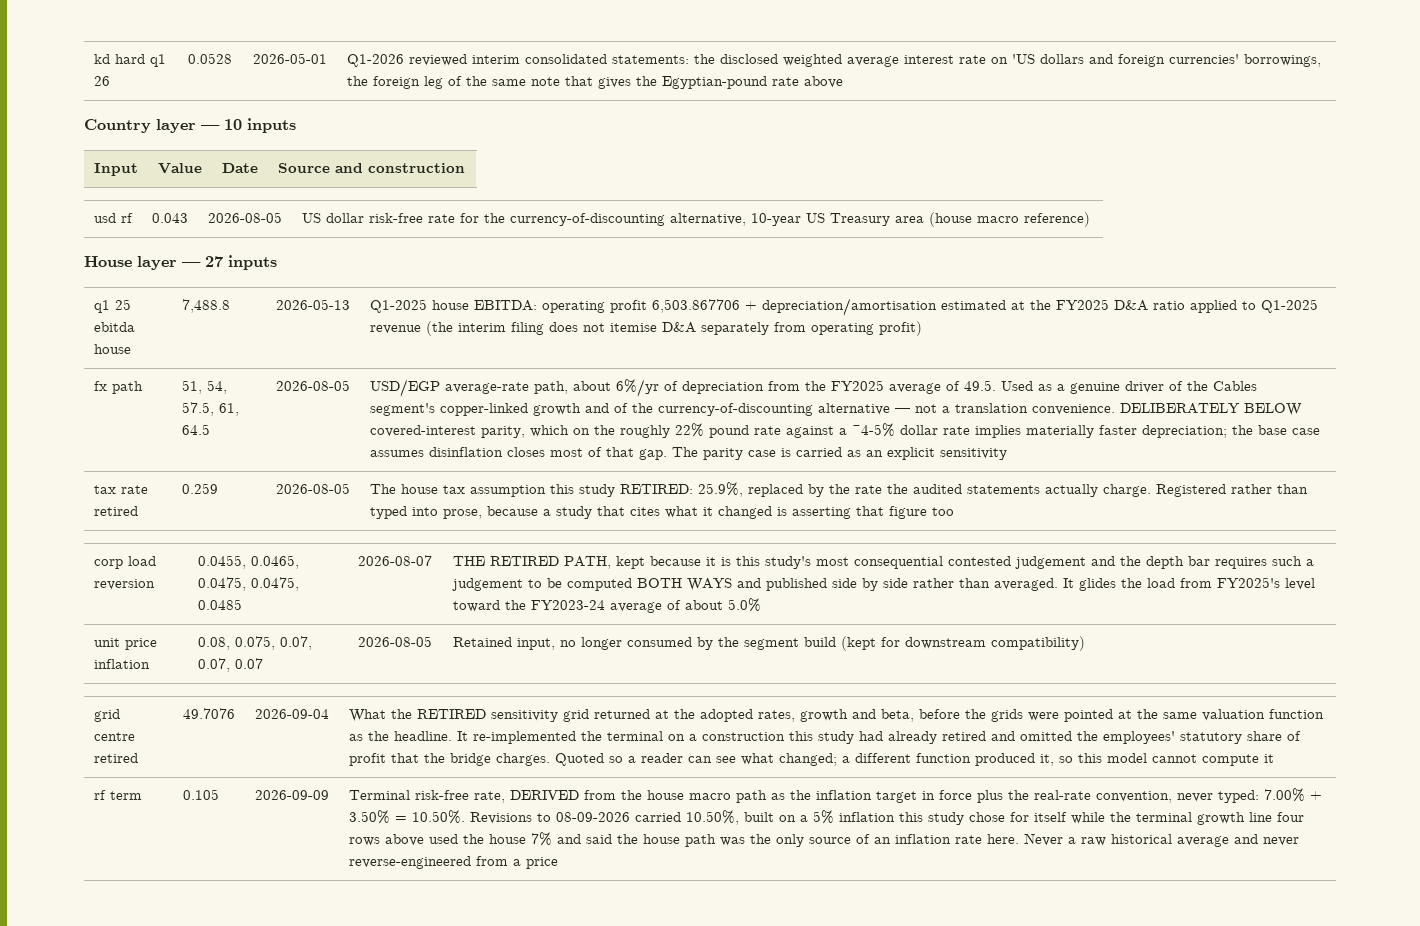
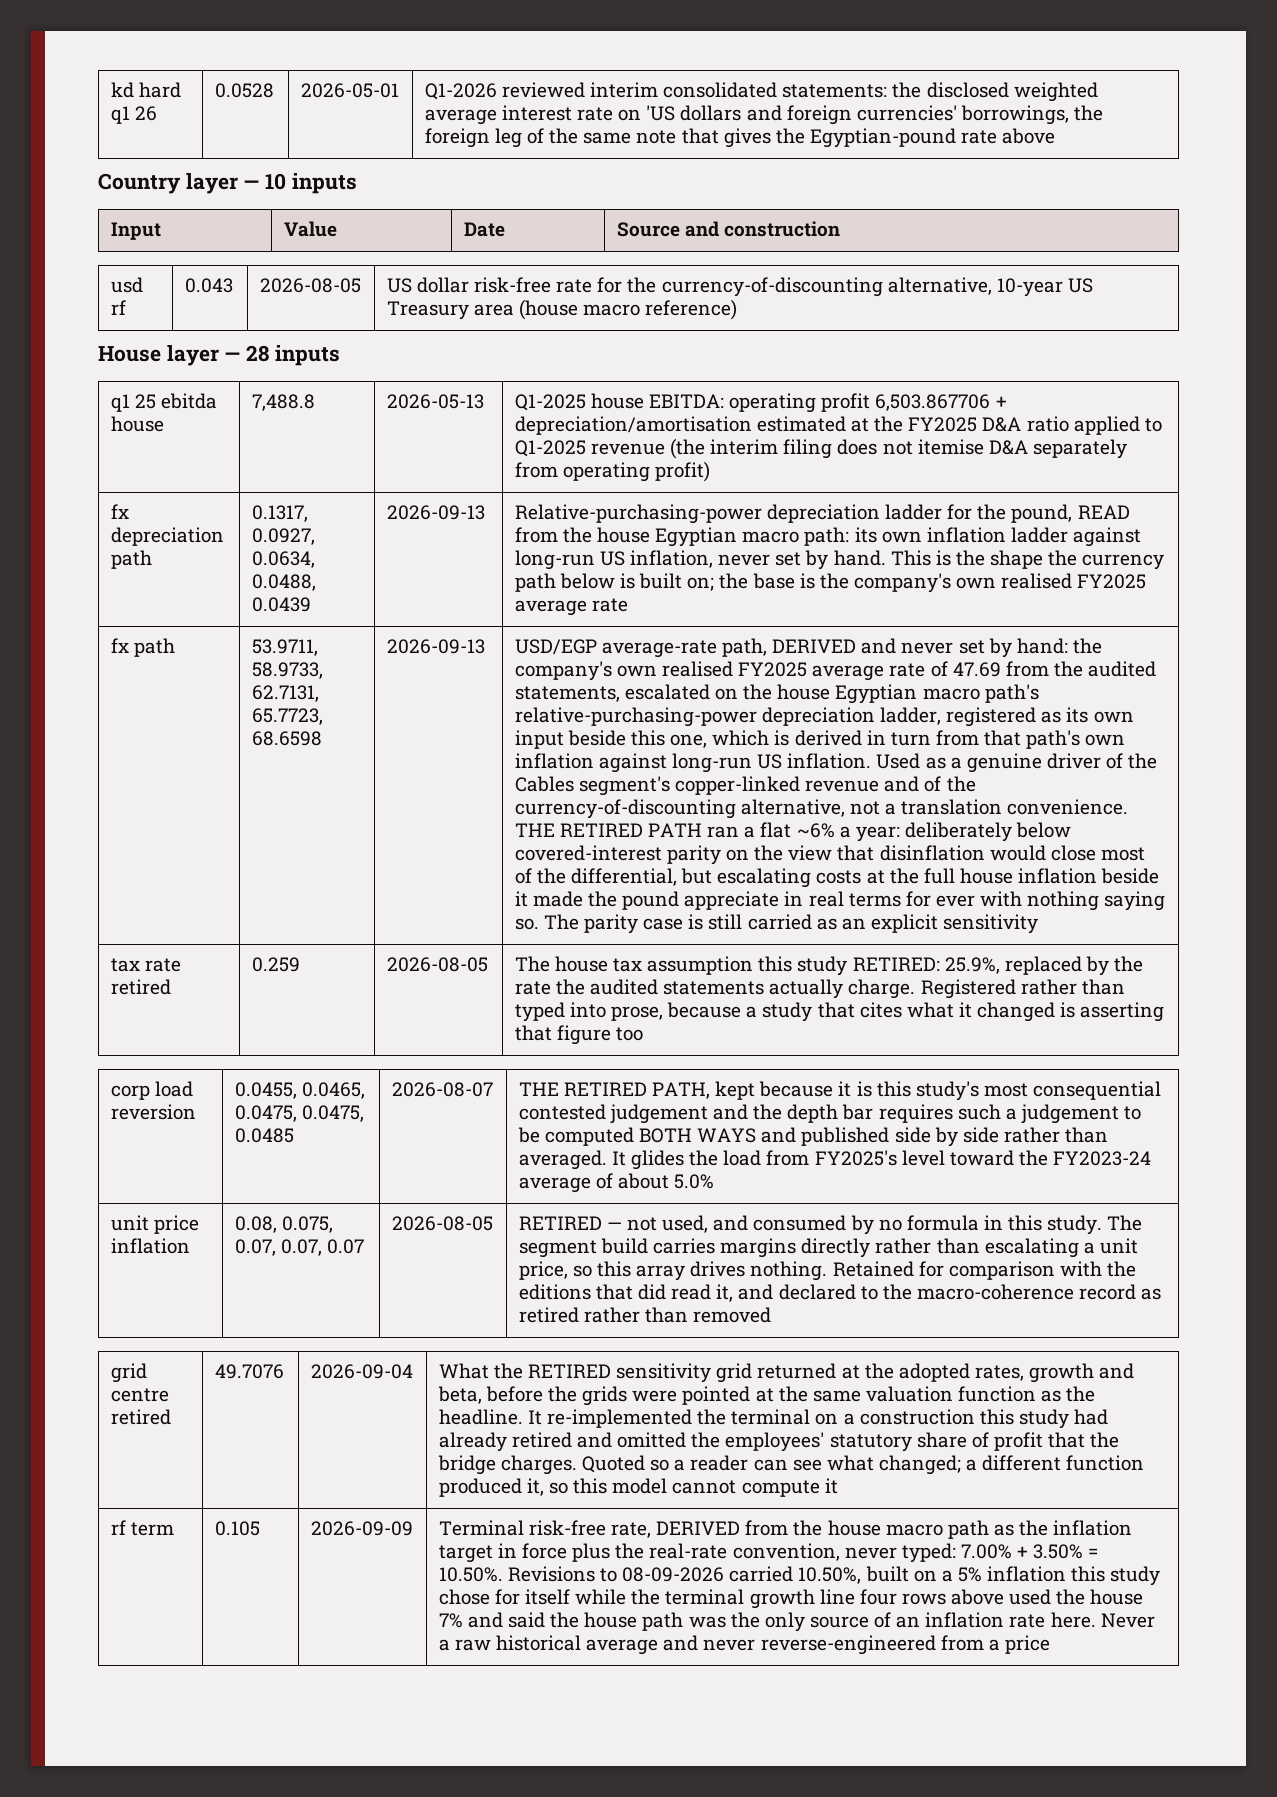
[205,256,223,267] 27 -> [246,345,270,362] 28
[111,381,143,394] [181,380,227,394] [181,402,239,416] [181,424,210,435] [275,380,350,391] [369,379,996,397] path | 51, 54, 57.5, 61, 64.5 | 2026-08-05 | USD/EGP average-rate path, about 6%/yr of depreciation from the FY2025 average of 49.5. -> [110,527,224,546] [110,550,152,569] [251,505,308,522] [251,528,315,545] [251,551,315,568] [251,574,316,591] [251,597,311,612] [386,505,485,520] [514,504,1130,524] [514,527,1142,547] [514,550,1165,570] [514,573,1147,593] [514,598,628,616] [110,638,175,657] [251,639,318,656] [251,662,323,679] [251,685,319,702] [251,708,323,725] [251,731,322,746] [386,639,485,654] [514,638,1102,658] [514,661,1157,681] [514,684,1039,704] [514,707,1134,727] [514,730,1126,749] [514,753,872,773] depreciation path | 0.1317, 0.0927, 0.0634, 0.0488, 0.0439 | 2026-09-13 | Relative-purchasing-power depreciation ladder for the pound, READ from the house Egyptian macro path: its own inflation ladder against long-run US inflation, never set by hand. This is the shape the currency path below is built on; the base is the company's own realised FY2025 average rate // fx path | 53.9711, 58.9733, 62.7131, 65.7723, 68.6598 | 2026-09-13 | USD/EGP average-rate path, DERIVED and never set by hand: the company's own realised FY2025 average rate of 47.69 from the audited statements, escalated on the house Egyptian macro path's relative-purchasing-power depreciation ladder, registered as its own input beside this one, which is derived in turn from that path's own inflation against long-run US inflation.
[532,403,581,416] growth -> [805,780,880,792] revenue
[817,403,910,415] alternative — -> [740,799,845,817] alternative,
[1119,403,1302,416] [369,423,1320,438] [369,447,667,460] DELIBERATELY BELOW covered-interest parity, which on the roughly 22% pound rate against a ~4-5% dollar rate implies materially faster depreciation; the base case assumes disinflation closes most of that gap. -> [514,822,1072,842] [514,845,1145,865] [514,868,1160,888] [514,891,1166,911] [514,918,539,930] THE RETIRED PATH ran a flat ~6% a year: deliberately below covered-interest parity on the view that disinflation would close most of the differential, but escalating costs at the full house inflation beside it made the pound appreciate in real terms for ever with nothing saying so.
(791, 452) none -> [708,914,743,930] still
[452,636,1085,651] Retained input, no longer consumed by the segment build (kept for downstream compatibility) -> [518,1215,1143,1235] [518,1238,1138,1258] [518,1261,1137,1281] [518,1284,1162,1302] [518,1307,772,1323] RETIRED — not used, and consumed by no formula in this study. The segment build carries margins directly rather than escalating a unit price, so this array drives nothing. Retained for comparison with the editions that did read it, and declared to the macro-coherence record as retired rather than removed

